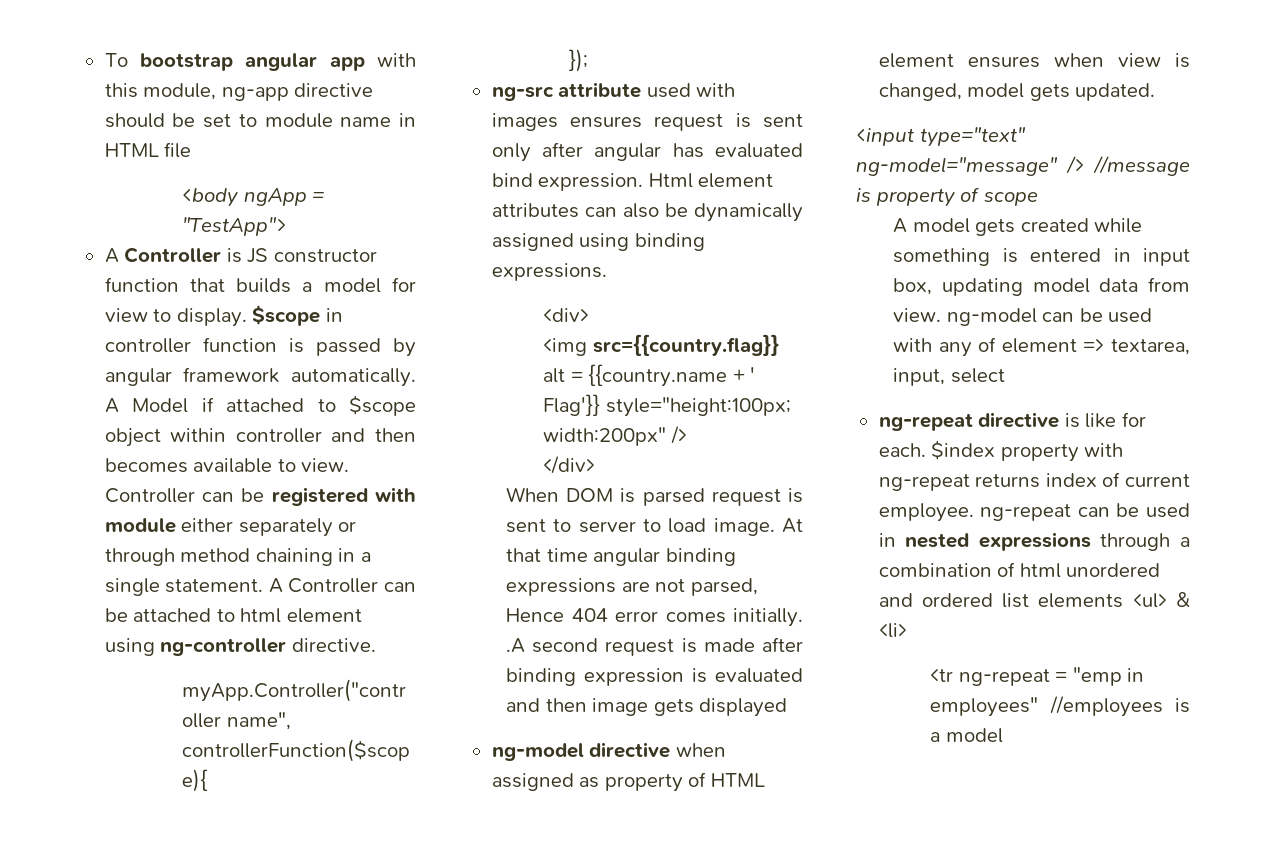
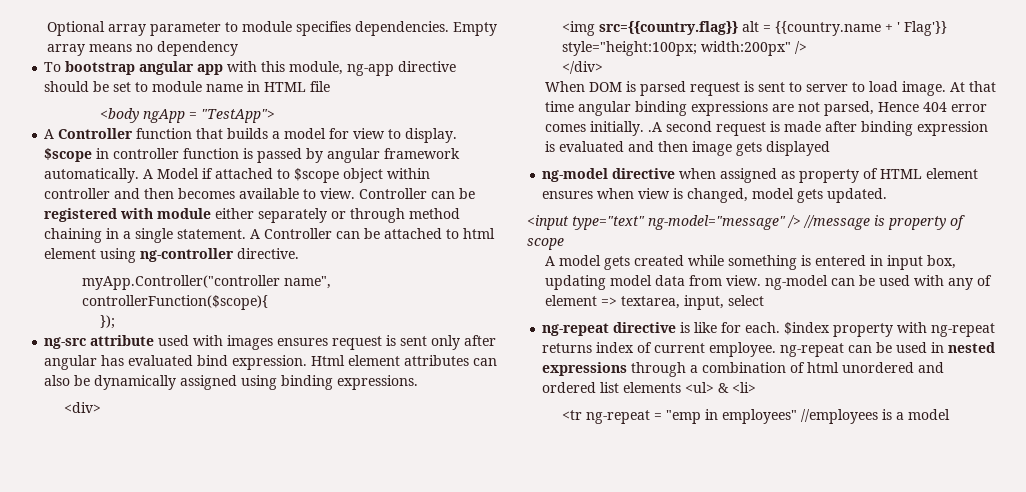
(104, 60) none -> [46,21,497,36] [46,41,238,56] Optional array parameter to module specifies dependencies. Empty array means no dependency //
[226,248,377,263] is JS constructor -> (134, 133) none

